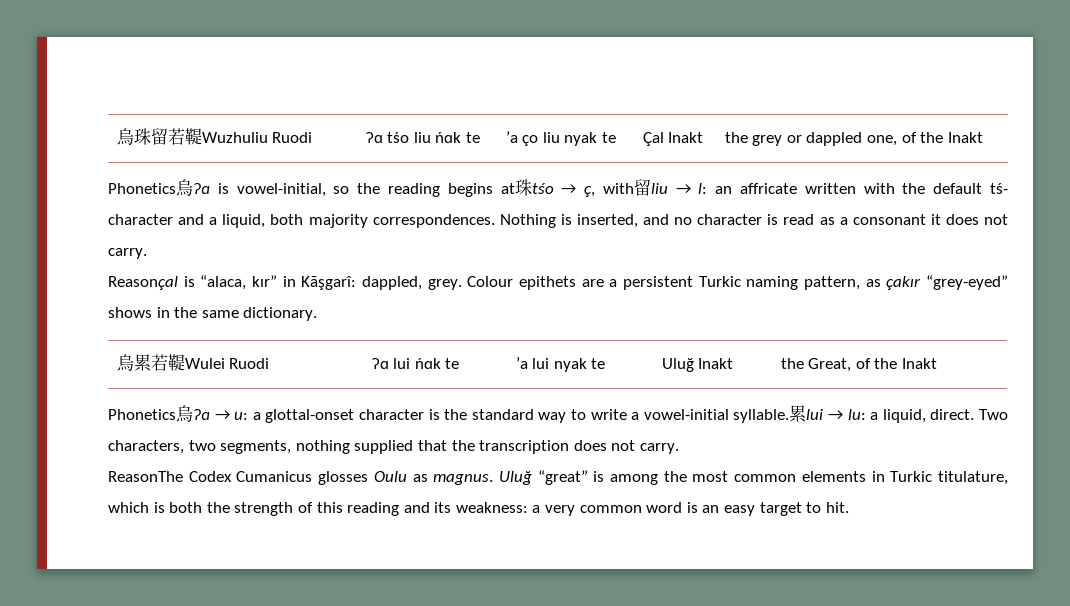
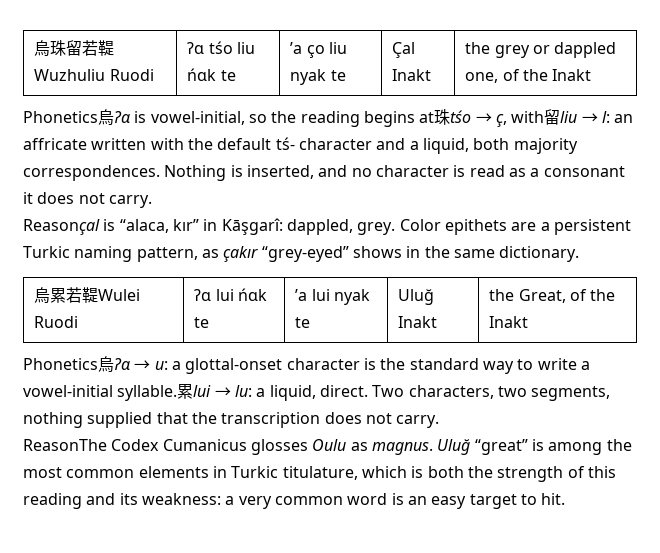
[467,276,514,287] Colour -> [399,219,441,231] Color

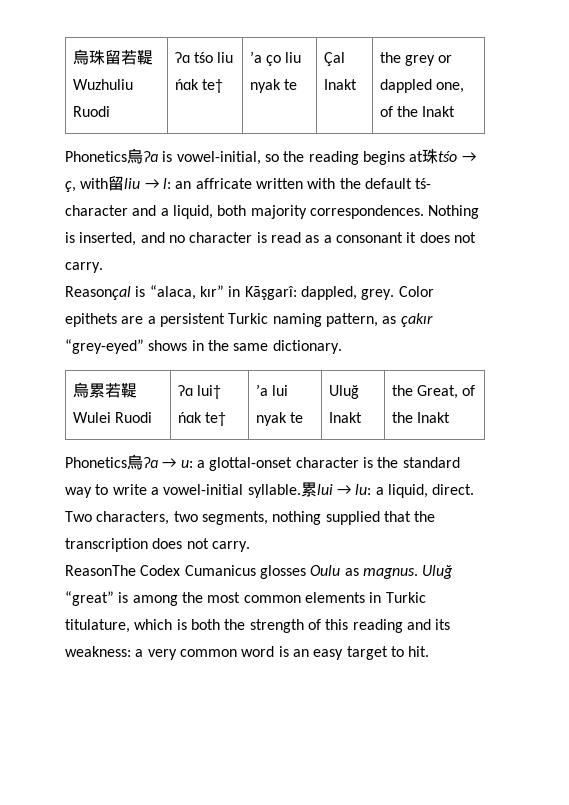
[220,70,236,81] te -> [201,79,223,93] te†
[215,288,267,301] [194,317,210,328] lui ńɑk te -> [196,385,221,399] [177,412,226,426] lui† ńɑk te†

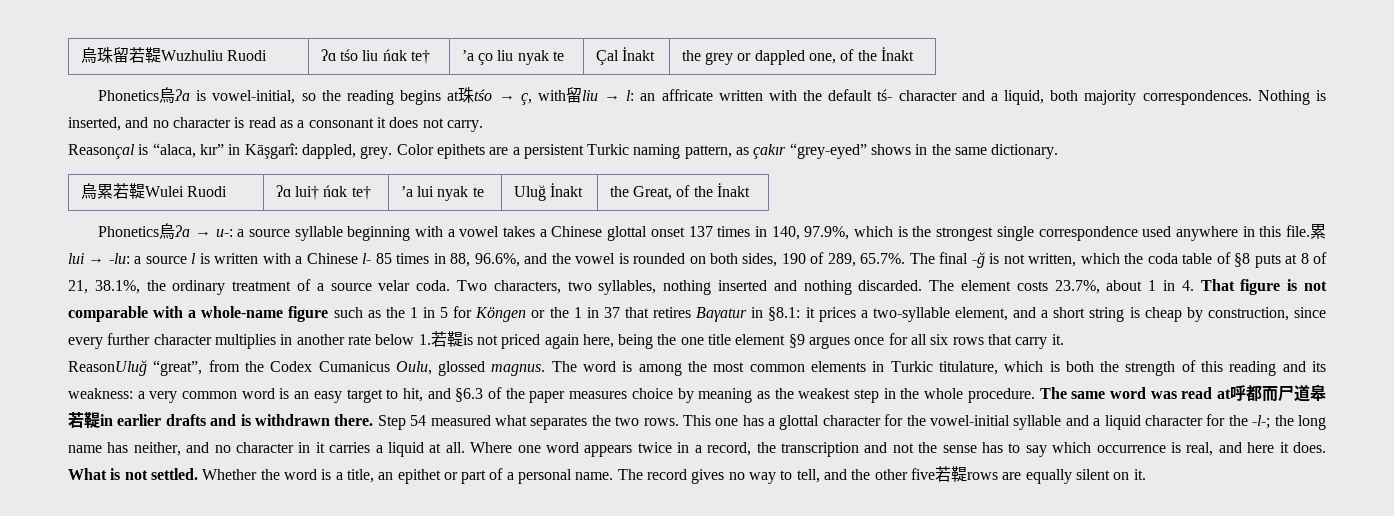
[323,79,357,90] Inakt -> [621,47,655,61] İnakt
[422,106,456,117] Inakt -> [880,47,914,61] İnakt
[328,412,362,423] Inakt -> [549,183,583,197] İnakt
[416,412,450,423] Inakt -> [716,183,750,197] İnakt
[180,457,460,471] [65,482,475,498] [65,511,436,525] [65,538,250,552] [65,565,454,579] [65,591,114,606] u: a glottal-onset character is the standard way to write a vowel-initial syllable.累lui → lu: a liquid, direct. Two characters, two segments, nothing supplied that the transcription does not carry. // ReasonThe Codex Cumanicus glosses Oulu as magnus. Uluğ “great” -> [215,224,1327,241] [68,252,1328,268] [68,279,1327,295] [68,306,1326,322] [68,331,1064,349] [68,360,617,376] u-: a source syllable beginning with a vowel takes a Chinese glottal onset 137 times in 140, 97.9%, which is the strongest single correspondence used anywhere in this file.累lui → -lu: a source l is written with a Chinese l- 85 times in 88, 96.6%, and the vowel is rounded on both sides, 190 of 289, 65.7%. The final -ğ is not written, which the coda table of §8 puts at 8 of 21, 38.1%, the ordinary treatment of a source velar coda. Two characters, two syllables, nothing inserted and nothing discarded. The element costs 23.7%, about 1 in 4. That figure is not comparable with a whole-name figure such as the 1 in 5 for Köngen or the 1 in 37 that retires Baγatur in §8.1: it prices a two-syllable element, and a short string is cheap by construction, since every further character multiplies in another rate below 1.若鞮is not priced again here, being the one title element §9 argues once for all six rows that carry it. // ReasonUluğ “great”, from the Codex Cumanicus Oulu, glossed magnus. The word
[408,646,430,657] hit. -> [402,384,1327,403] [68,411,1327,430] [68,442,1327,457] [68,466,1146,484] hit, and §6.3 of the paper measures choice by meaning as the weakest step in the whole procedure. The same word was read at呼都而尸道皋若鞮in earlier drafts and is withdrawn there. Step 54 measured what separates the two rows. This one has a glottal character for the vowel-initial syllable and a liquid character for the -l-; the long name has neither, and no character in it carries a liquid at all. Where one word appears twice in a record, the transcription and not the sense has to say which occurrence is real, and here it does. What is not settled. Whether the word is a title, an epithet or part of a personal name. The record gives no way to tell, and the other five若鞮rows are equally silent on it.

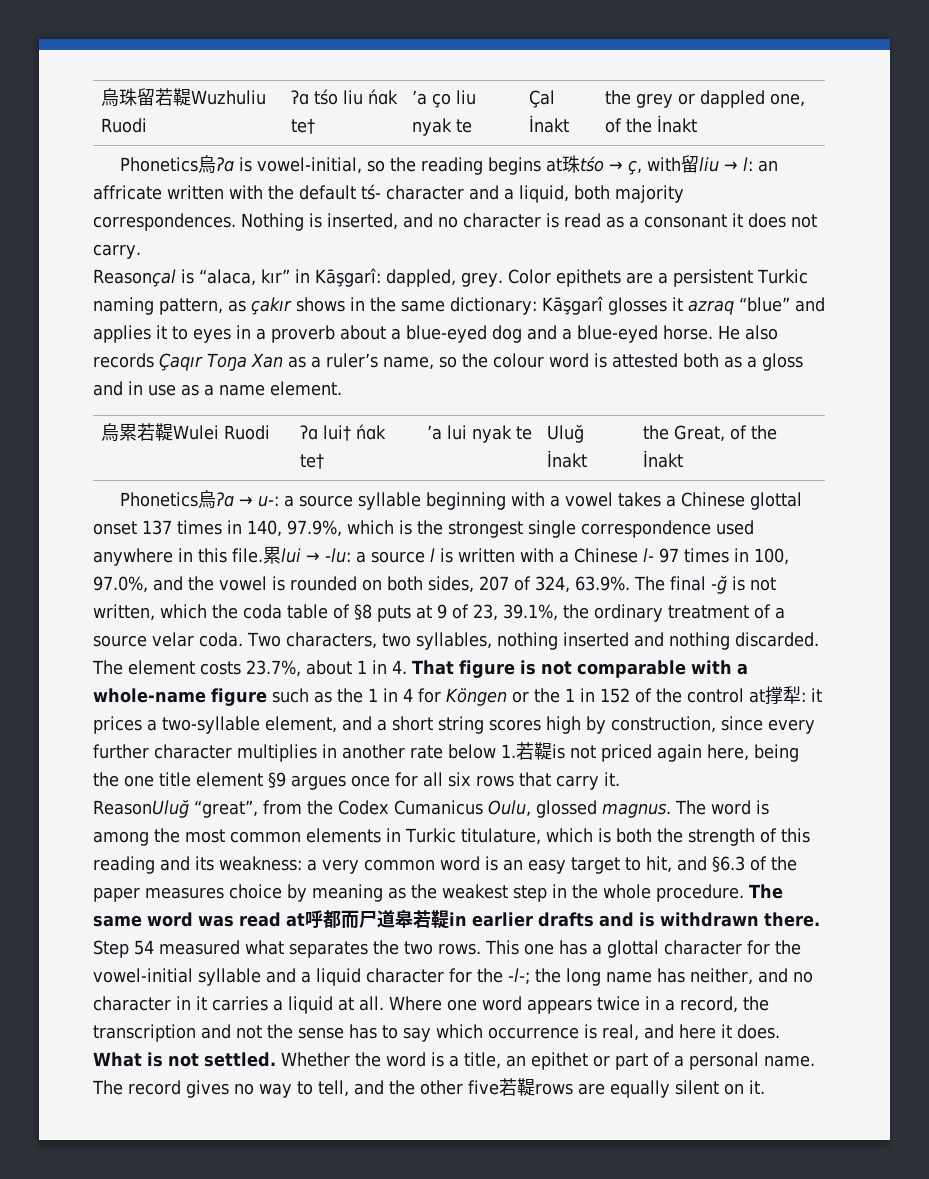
[789,143,867,159] “grey-eyed” -> (292, 306) none
[991,144,1059,159] dictionary. -> [450,296,825,315] [93,325,778,343] [93,353,803,371] [93,381,342,396] dictionary: Kāşgarî glosses it azraq “blue” and applies it to eyes in a proverb about a blue-eyed dog and a blue-eyed horse. He also records Çaqır Toŋa Xan as a ruler’s name, so the colour word is attested both as a gloss and in use as a name element.
[375,253,520,267] 85 times in 88, 96.6%, -> [659,548,789,565] [93,576,148,593] 97 times in 100, 97.0%,
[781,252,906,267] 190 of 289, 65.7%. -> [479,576,630,593] 207 of 324, 63.9%.
[1300,252,1328,264] [68,280,140,294] 8 of 21, 38.1%, -> [437,604,558,621] 9 of 23, 39.1%,
[440,307,449,318] 5 -> [403,688,413,702] 4
[603,307,801,322] 37 that retires Baγatur in §8.1: -> [600,686,806,704] 152 of the control at撑犁:
[1129,307,1182,322] is cheap -> [489,716,581,734] scores high

